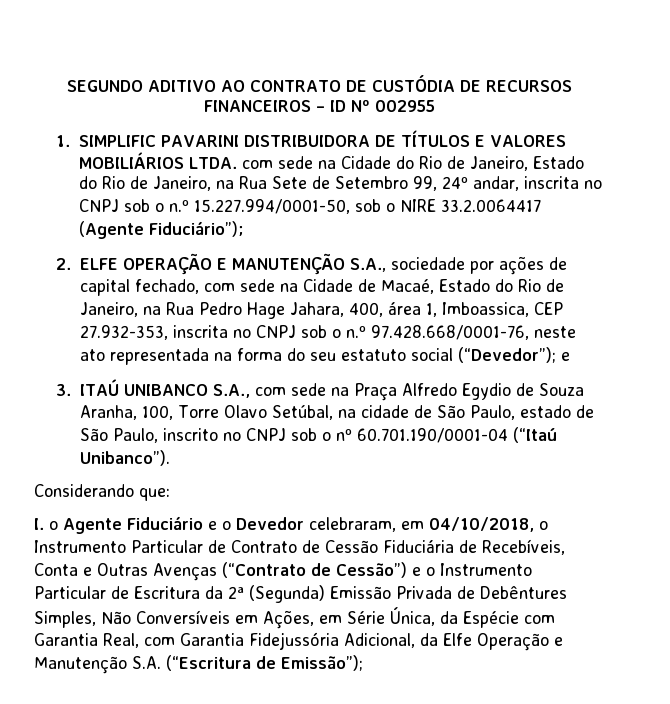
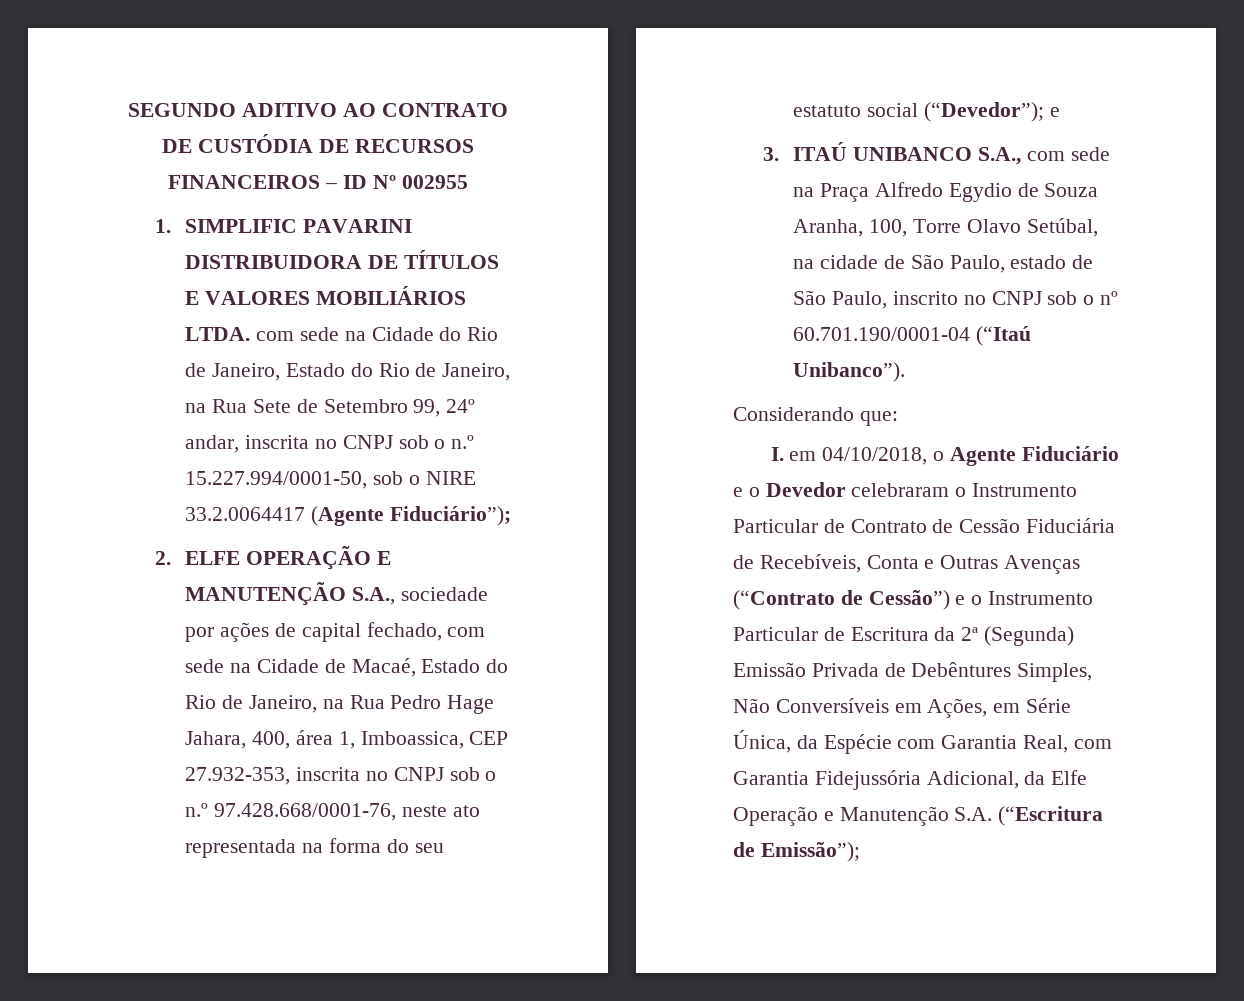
(44, 524) none -> [789,447,928,465] em 04/10/2018,
[309,517,534,532] celebraram, em 04/10/2018, -> [851,483,950,497] celebraram

